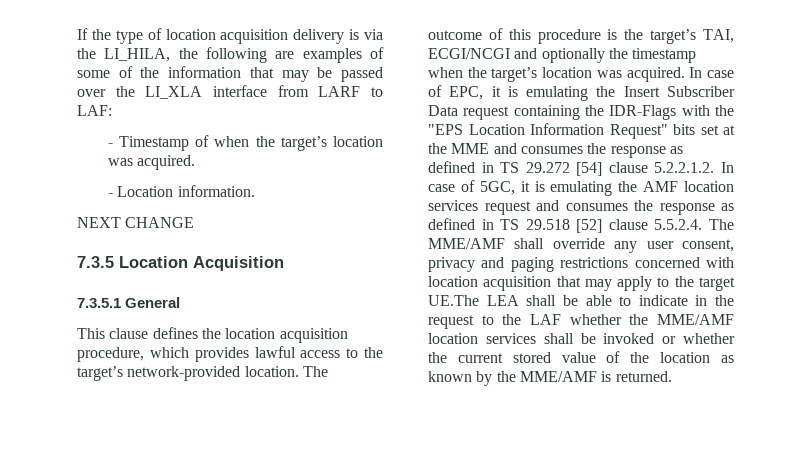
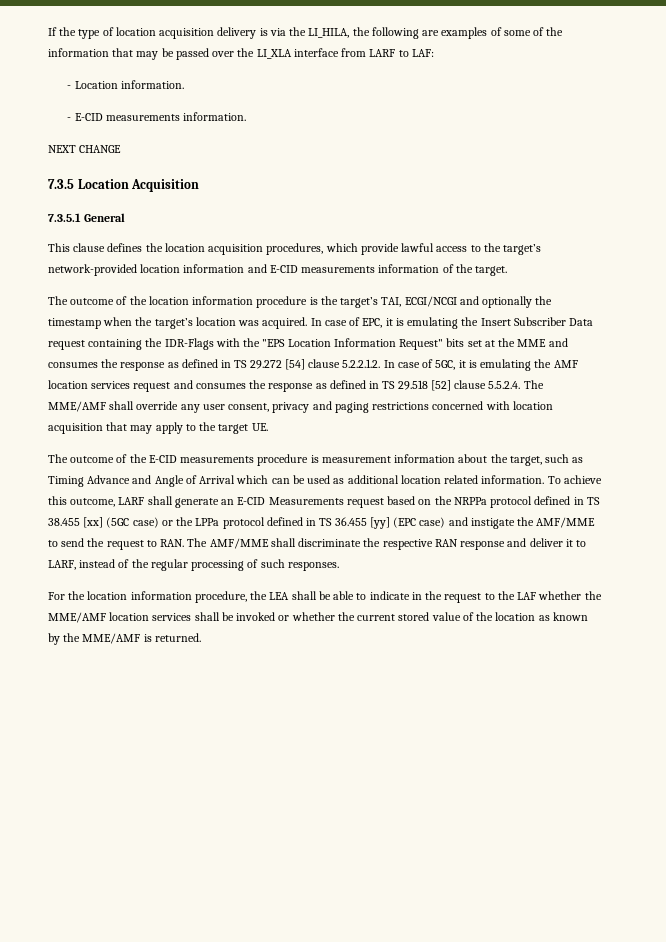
[119,135,383,151] [107,155,196,170] [107,186,174,197] Timestamp of when the target’s location was acquired. // - Location -> [74,80,184,89] [67,113,180,121] Location information. // - E-CID measurements
[77,347,249,362] procedure, which provides -> [266,243,399,255] procedures, which provide
[244,366,328,377] [428,28,531,40] location. The outcome of this -> [140,264,508,276] [48,296,254,305] location information and E-CID measurements information of the target. // The outcome of the location information
[428,295,479,306] UE.The -> [251,423,268,431] [48,454,584,466] [48,475,602,487] [48,496,600,508] [48,517,596,529] [48,538,587,550] [48,559,339,571] [48,591,268,603] UE. // The outcome of the E-CID measurements procedure is measurement information about the target, such as Timing Advance and Angle of Arrival which can be used as additional location related information. To achieve this outcome, LARF shall generate an E-CID Measurements request based on the NRPPa protocol defined in TS 38.455 [xx] (5GC case) or the LPPa protocol defined in TS 36.455 [yy] (EPC case) and instigate the AMF/MME to send the request to RAN. The AMF/MME shall discriminate the respective RAN response and deliver it to LARF, instead of the regular processing of such responses. // For the location information procedure, the

